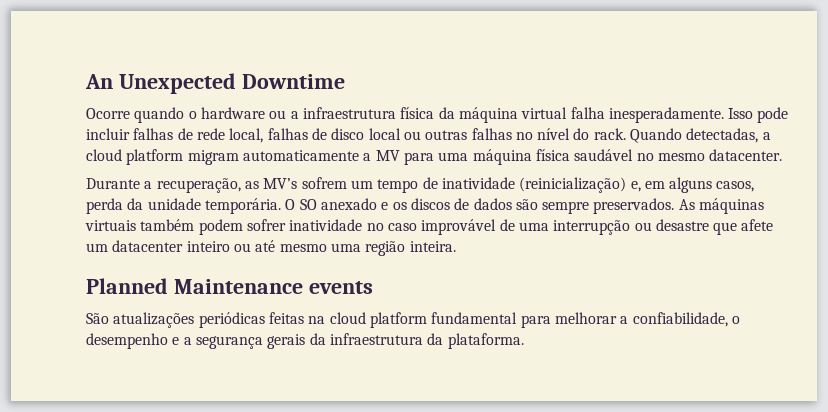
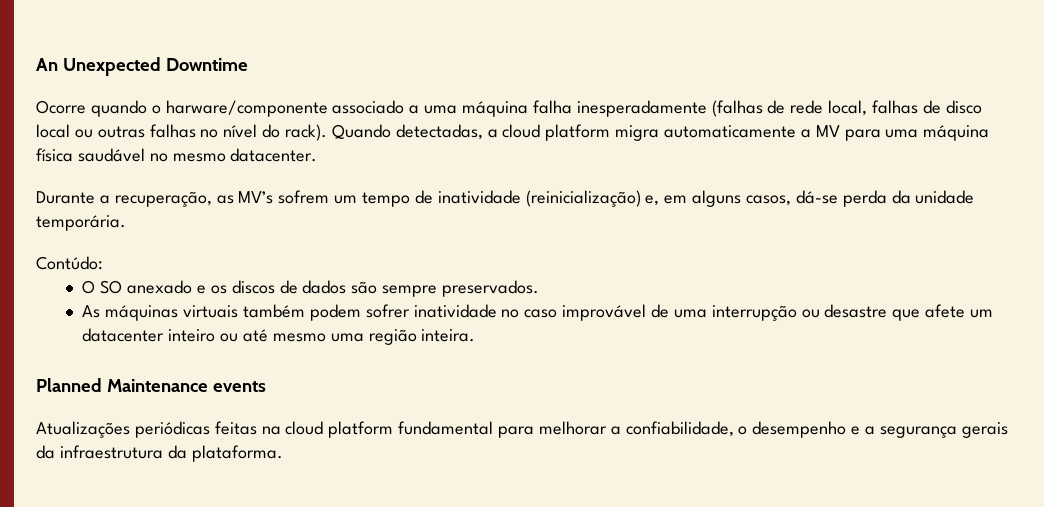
[200,107,789,123] [86,128,174,140] hardware ou a infraestrutura física da máquina virtual falha inesperadamente. Isso pode incluir falhas -> [165,100,763,117] harware/componente associado a uma máquina falha inesperadamente (falhas
[593,128,626,140] rack. -> [285,124,328,141] rack).
[187,150,239,165] migram -> [615,125,660,141] migra
(755, 186) none -> [795,190,838,204] dá-se
(281, 206) none -> [36,256,103,270] // Contúdo: //
(675, 206) none -> (539, 288) //
[86,312,195,328] São atualizações -> [36,421,130,438] Atualizações

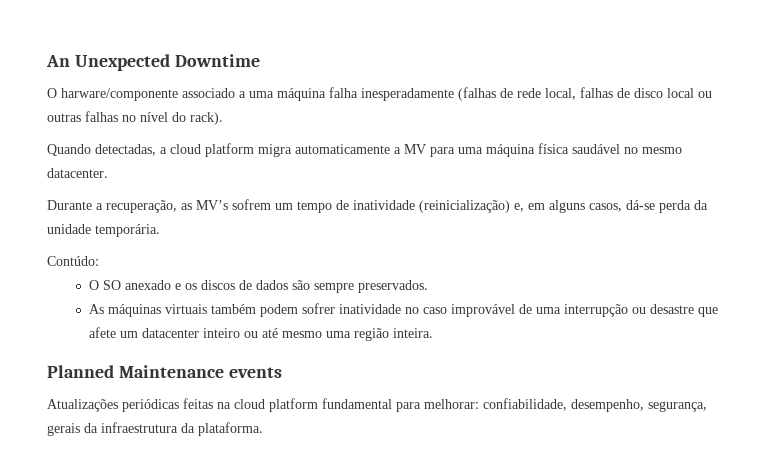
[36,100,161,117] Ocorre quando o -> [47,88,57,98] O
(328, 132) none -> (223, 118) //
[538,421,957,438] melhorar a confiabilidade, o desempenho e a segurança -> [424,398,707,412] melhorar: confiabilidade, desempenho, segurança,

